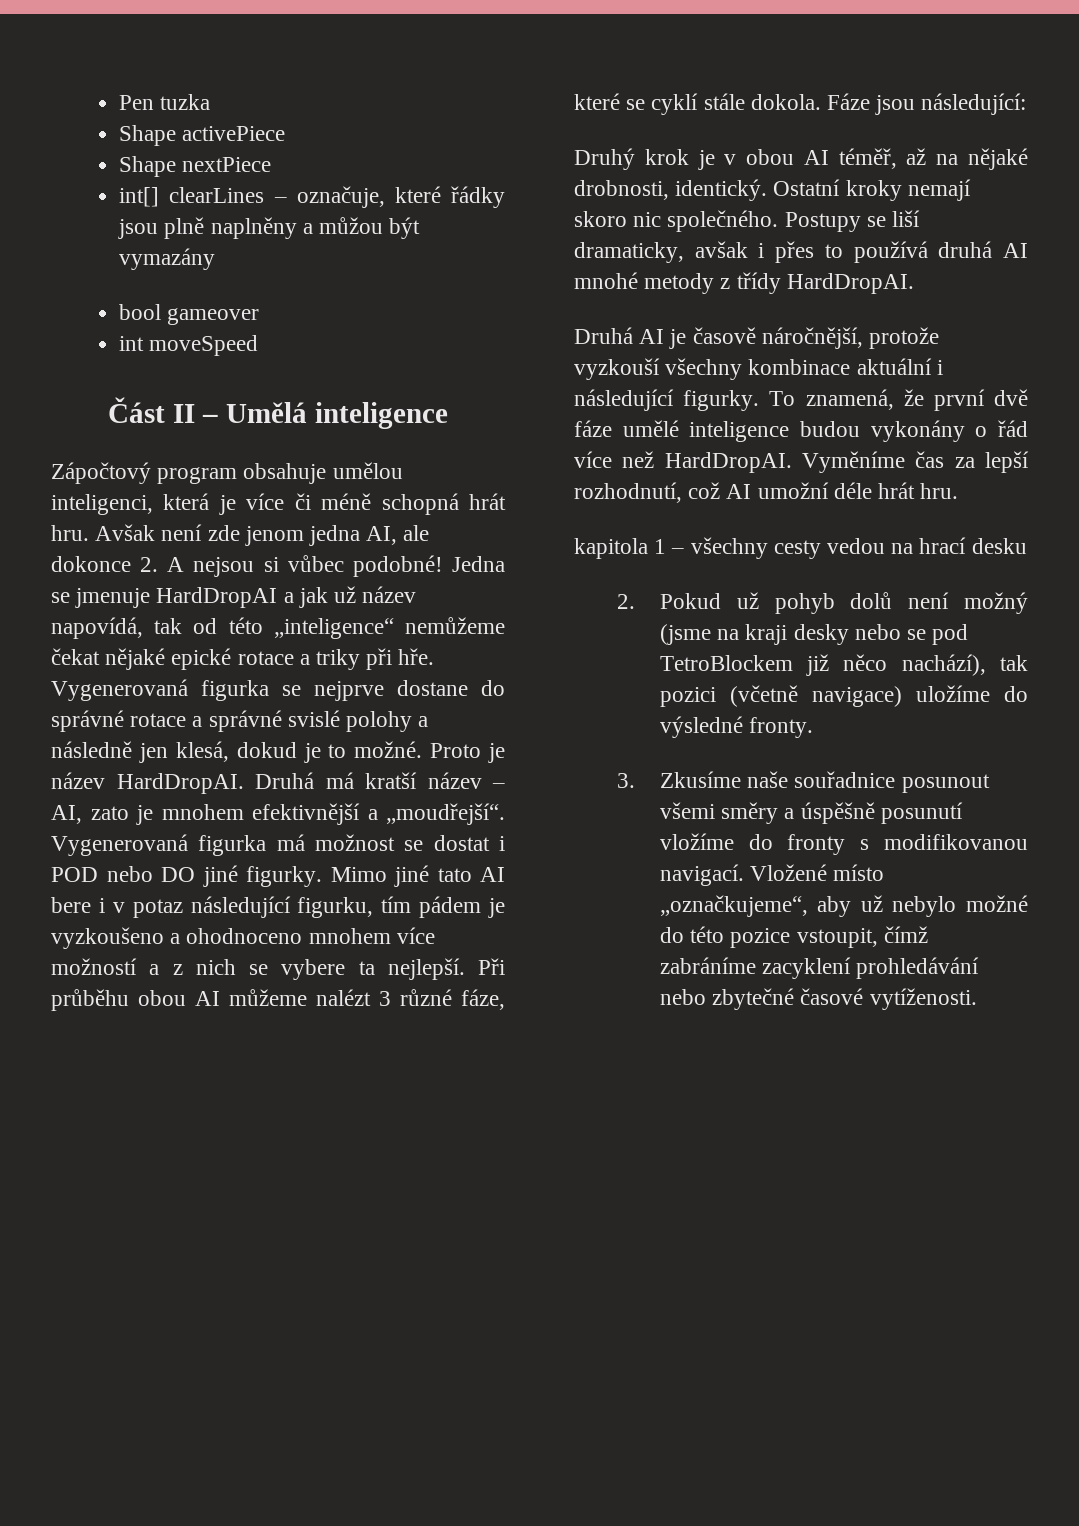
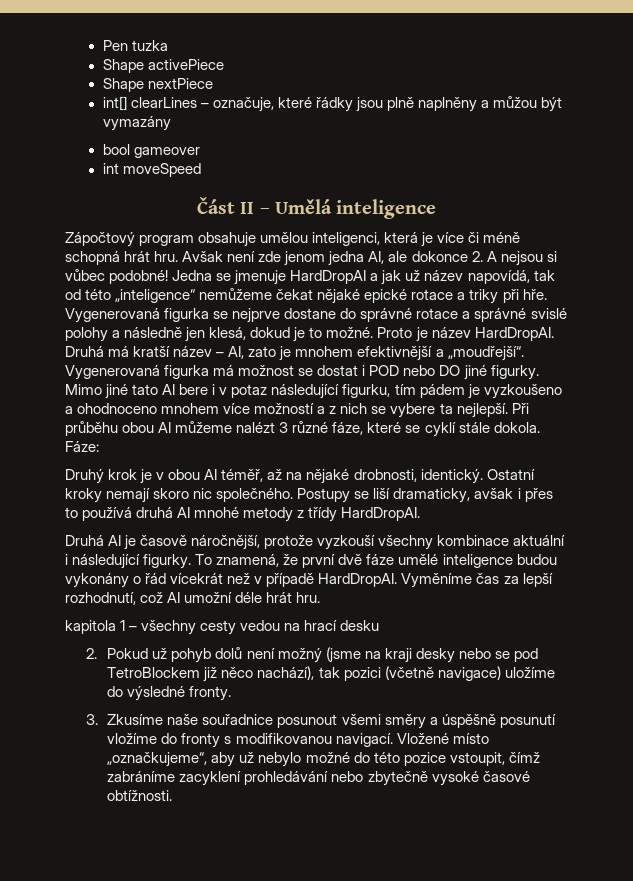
[827,93,1027,115] Fáze jsou následující: -> [65,441,99,452] Fáze:
[574,451,655,468] více než -> [170,573,315,587] vícekrát než v případě
[712,988,977,1010] zbytečné časové vytíženosti. -> [367,771,530,786] [107,790,173,801] zbytečně vysoké časové obtížnosti.

